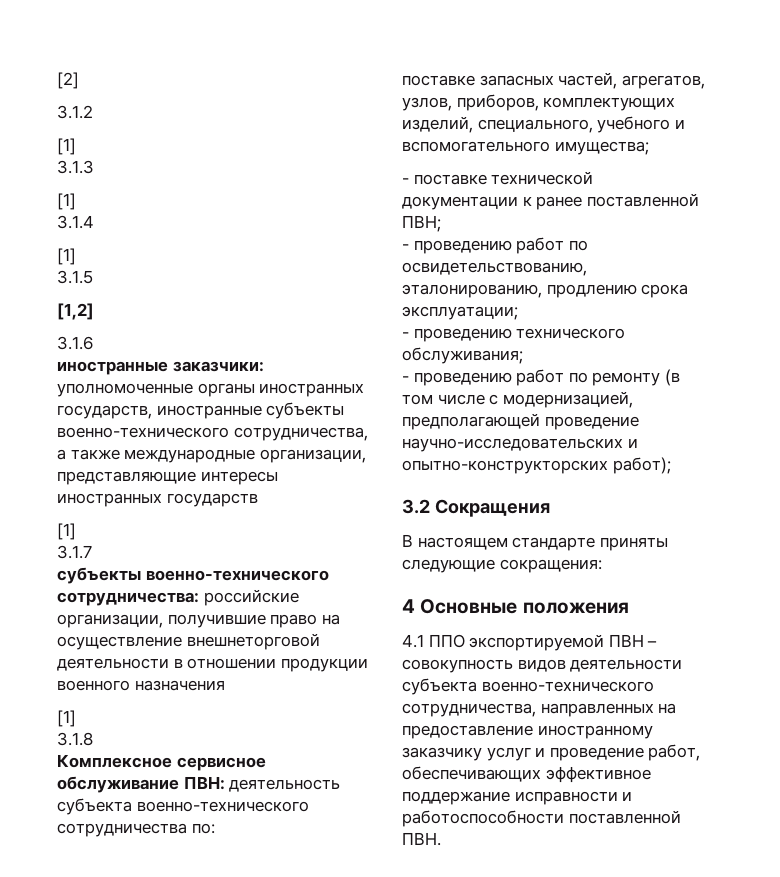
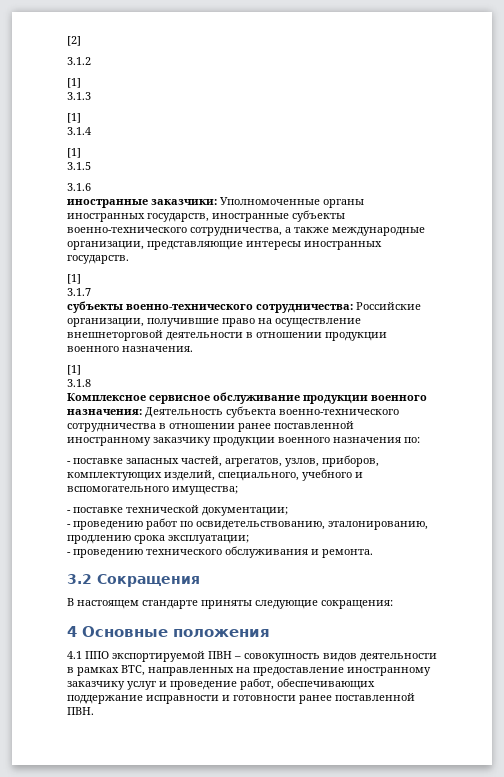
[57,303,94,320] // [1,2] -> (91, 166) none
[57,383,193,397] уполномоченные -> [220,197,320,205] Уполномоченные
[166,493,258,507] государств -> [67,255,129,264] государств.
[203,589,299,606] российские -> [356,302,421,310] Российские
[134,680,225,691] назначения -> [122,346,193,352] назначения.
[183,776,341,792] [57,798,309,815] [57,823,187,837] ПВН: деятельность субъекта военно-технического сотрудничества -> [303,395,427,404] [67,406,399,418] [67,421,354,432] [67,437,401,446] продукции военного назначения: Деятельность субъекта военно-технического сотрудничества в отношении ранее поставленной иностранному заказчику продукции военного назначения
(215, 828) none -> [67,461,71,464] -
[402,193,699,210] [402,215,441,232] документации к ранее поставленной ПВН; -> [202,507,288,516] документации;
[402,347,523,364] [402,369,680,386] [402,391,633,408] [402,413,639,430] [402,438,638,452] [402,457,671,474] обслуживания; // - проведению работ по ремонту (в том числе с модернизацией, предполагающей проведение научно-исследовательских и опытно-конструкторских работ); -> [225,546,373,558] обслуживания и ремонта.
[402,678,654,695] [402,703,536,717] субъекта военно-технического сотрудничества, -> [67,665,145,676] в рамках ВТС,
[545,766,651,783] эффективное -> (375, 684) none
[402,810,564,827] работоспособности -> [233,695,332,704] готовности ранее

